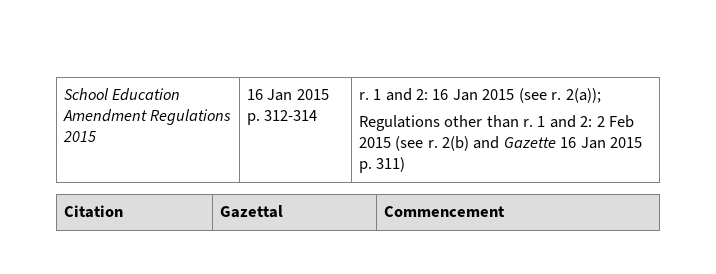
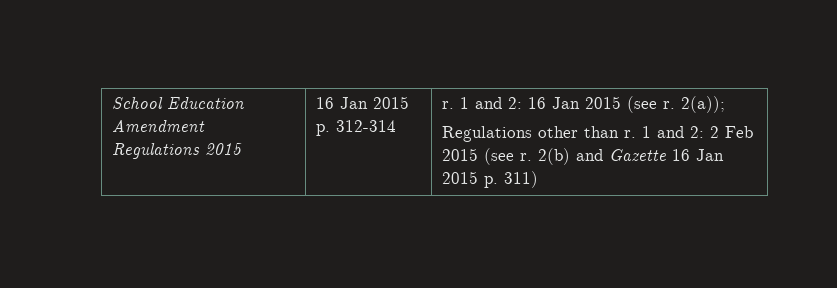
[63,205,123,218] [219,205,283,218] [383,206,505,217] // Citation | Gazettal | Commencement -> (539, 179) none

